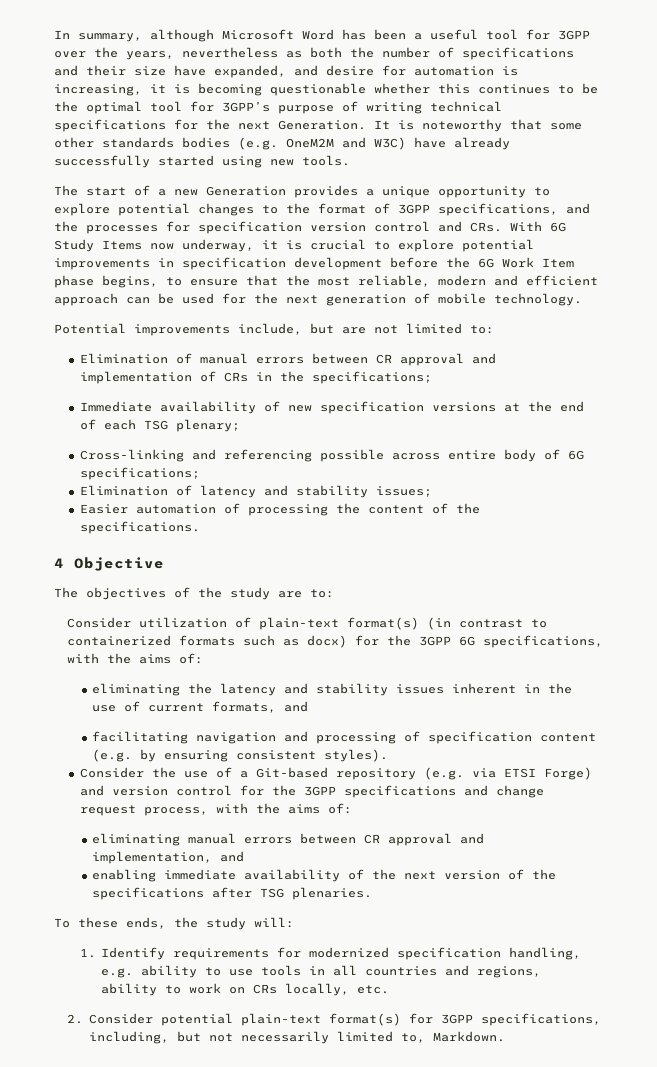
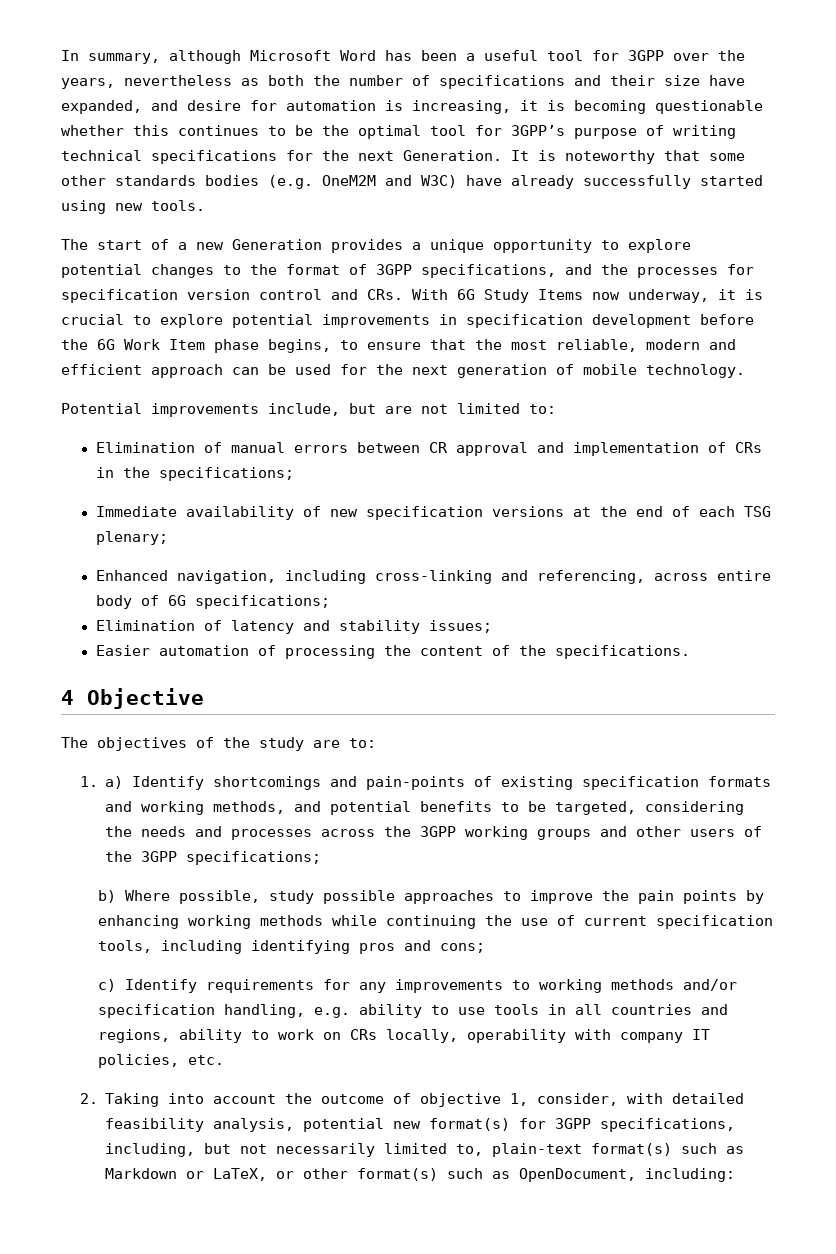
[79,449,384,462] Cross-linking and referencing possible -> [95,570,645,584] Enhanced navigation, including cross-linking and referencing,
[66,617,547,630] [66,635,603,648] [66,653,203,664] [92,683,573,696] [92,701,309,713] [92,731,597,744] [92,749,389,762] [79,767,592,780] [79,785,544,798] [79,803,352,816] [92,833,485,846] [92,851,245,864] [92,869,557,882] [92,887,373,900] [54,917,294,930] [79,947,390,960] Consider utilization of plain-text format(s) (in contrast to containerized formats such as docx) for the 3GPP 6G specifications, with the aims of: // eliminating the latency and stability issues inherent in the use of current formats, and // facilitating navigation and processing of specification content (e.g. by ensuring consistent styles). // Consider the use of a Git-based repository (e.g. via ETSI Forge) and version control for the 3GPP specifications and change request process, with the aims of: // eliminating manual errors between CR approval and implementation, and // enabling immediate availability of the next version of the specifications after TSG plenaries. // To these ends, the study will: // 1. Identify requirements for modernized -> [79,776,771,790] [104,801,744,815] [104,826,762,840] [104,851,321,865] [98,890,765,904] [98,915,774,929] [98,940,486,954] [98,979,738,993] 1. a) Identify shortcomings and pain-points of existing specification formats and working methods, and potential benefits to be targeted, considering the needs and processes across the 3GPP working groups and other users of the 3GPP specifications; // b) Where possible, study possible approaches to improve the pain points by enhancing working methods while continuing the use of current specification tools, including identifying pros and cons; // c) Identify requirements for any improvements to working methods and/or
[357,985,390,994] [66,1013,321,1026] etc. // 2. Consider potential plain-text -> [467,1029,711,1043] [98,1054,225,1068] [79,1093,744,1107] [104,1118,421,1132] operability with company IT policies, etc. // 2. Taking into account the outcome of objective 1, consider, with detailed feasibility analysis, potential new
[432,1031,505,1042] Markdown. -> [491,1143,744,1157] [104,1168,735,1182] plain-text format(s) such as Markdown or LaTeX, or other format(s) such as OpenDocument, including:

